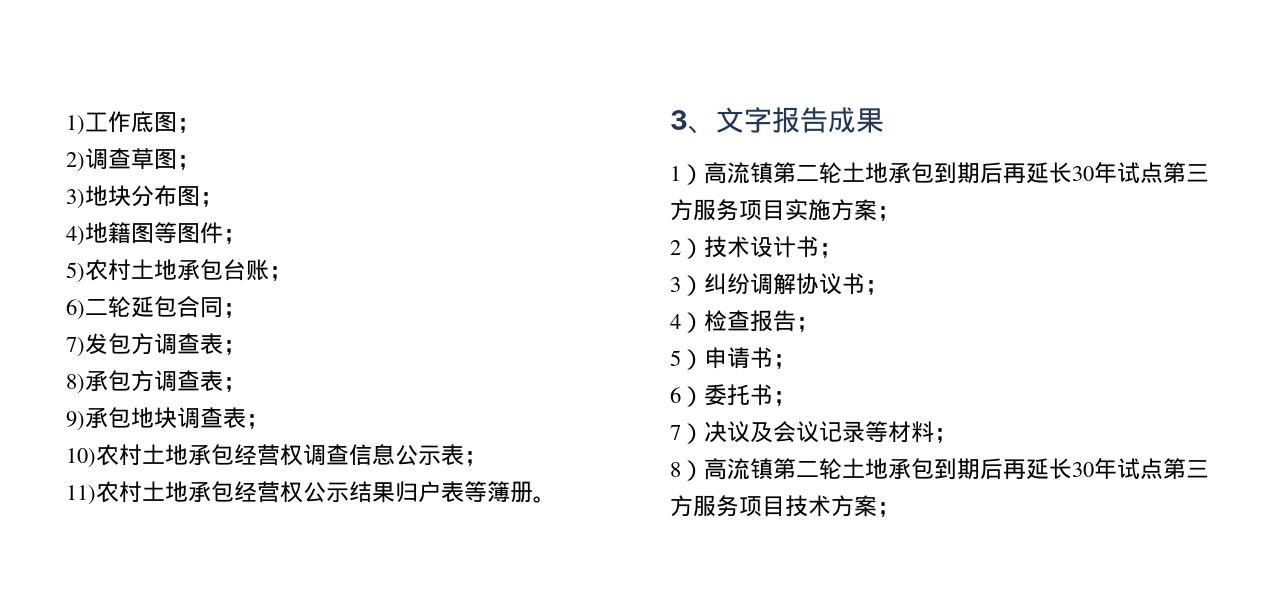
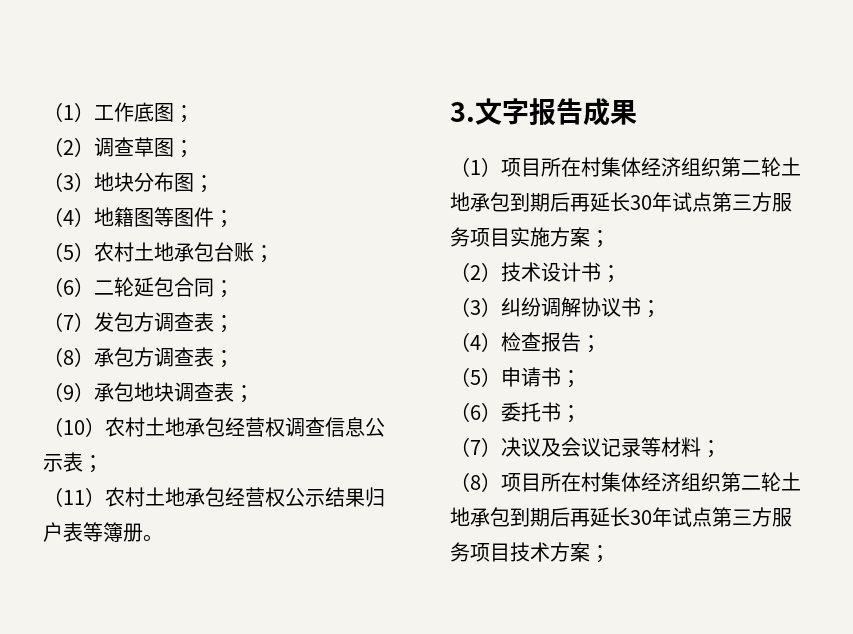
[66,115,85,135] 1) -> [43,102,94,122] （1）
[66,152,85,172] 2) -> [43,137,94,157] （2）
[66,189,85,209] 3) -> [43,172,94,192] （3）
[66,226,85,246] 4) -> [43,207,94,227] （4）
[66,262,85,283] 5) -> [43,242,94,262] （5）
[66,299,85,320] 6) -> [43,277,94,297] （6）
[66,337,85,357] 7) -> [43,312,94,332] （7）
[66,374,85,394] 8) -> [43,347,94,367] （8）
[66,411,85,431] 9) -> [43,382,94,402] （9）
[66,448,96,468] 10) -> [43,417,105,437] （10）
[66,485,96,505] 11) -> [43,487,105,507] （11）
[670,110,716,134] 3、 -> [450,102,475,122] 3.
[670,162,773,185] 1）高流镇 -> [450,157,721,177] （1）项目所在村集体经济组织
(900, 213) none -> [450,262,470,282] （
(842, 250) none -> [450,297,470,317] （
(888, 287) none -> [450,332,470,352] （
(819, 324) none -> [450,367,470,387] （
(796, 361) none -> [450,402,470,422] （
(796, 398) none -> [450,437,470,457] （
[670,458,773,481] 8）高流镇 -> [450,472,721,492] （8）项目所在村集体经济组织

